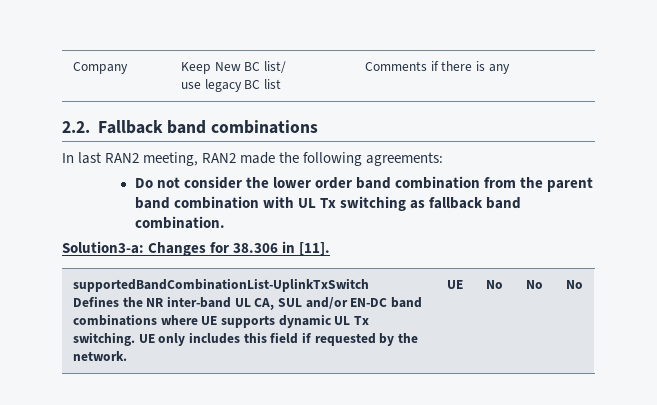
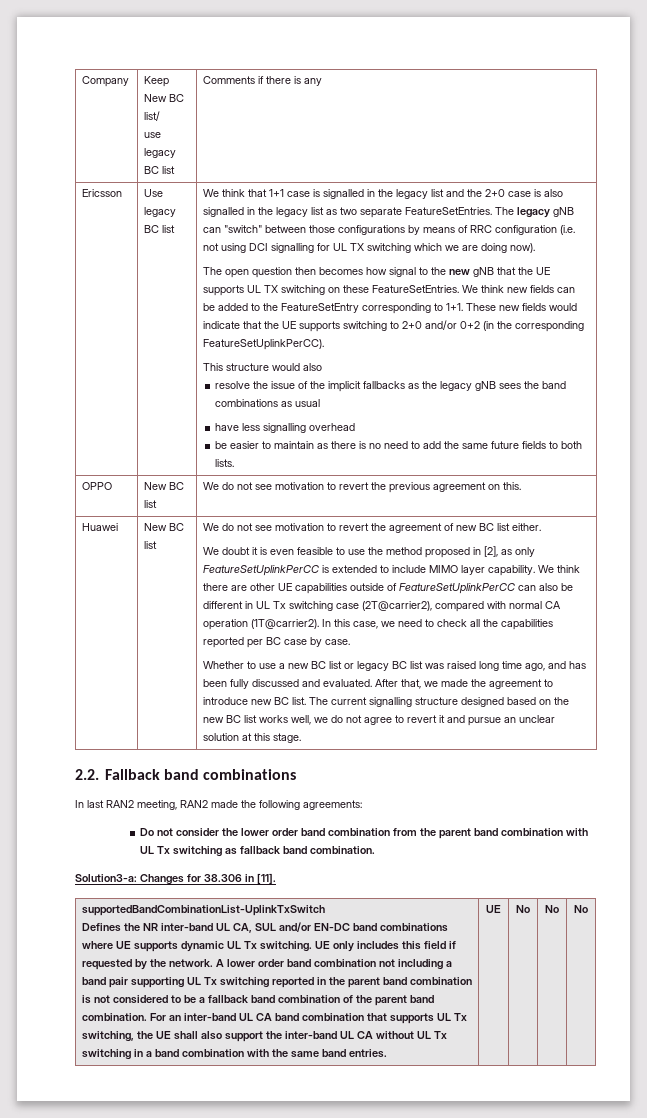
(510, 69) none -> [82,189,123,197] [144,189,164,197] [144,207,177,217] [144,225,176,233] [203,189,564,199] [203,207,575,218] [203,225,576,235] [203,243,536,253] [203,267,551,278] [203,285,576,296] [203,303,578,314] [203,320,585,332] [203,339,325,350] [203,363,323,371] [215,381,567,392] [215,399,321,407] [215,423,356,433] [215,441,583,449] [215,459,235,467] [82,482,113,490] [144,482,185,490] [144,500,158,508] [203,482,522,493] [82,523,119,531] [144,523,185,531] [144,541,158,549] [203,523,542,533] [203,546,536,558] [203,565,581,576] [203,583,574,594] [203,601,562,612] [203,619,554,630] [203,637,351,648] [203,661,587,671] [203,679,554,689] [203,697,570,707] [203,715,556,726] [203,733,302,743] // Ericsson | Use legacy BC list | We think that 1+1 case is signalled in the legacy list and the 2+0 case is also signalled in the legacy list as two separate FeatureSetEntries. The legacy gNB can "switch" between those configurations by means of RRC configuration (i.e. not using DCI signalling for UL TX switching which we are doing now). // The open question then becomes how signal to the new gNB that the UE supports UL TX switching on these FeatureSetEntries. We think new fields can be added to the FeatureSetEntry corresponding to 1+1. These new fields would indicate that the UE supports switching to 2+0 and/or 0+2 (in the corresponding FeatureSetUplinkPerCC). // This structure would also // resolve the issue of the implicit fallbacks as the legacy gNB sees the band combinations as usual // have less signalling overhead // be easier to maintain as there is no need to add the same future fields to both lists. // OPPO | New BC list | We do not see motivation to revert the previous agreement on this. // Huawei | New BC list | We do not see motivation to revert the agreement of new BC list either. // We doubt it is even feasible to use the method proposed in [2], as only FeatureSetUplinkPerCC is extended to include MIMO layer capability. We think there are other UE capabilities outside of FeatureSetUplinkPerCC can also be different in UL Tx switching case (2T@carrier2), compared with normal CA operation (1T@carrier2). In this case, we need to check all the capabilities reported per BC case by case. // Whether to use a new BC list or legacy BC list was raised long time ago, and has been fully discussed and evaluated. After that, we made the agreement to introduce new BC list. The current signalling structure designed based on the new BC list works well, we do not agree to revert it and pursue an unclear solution at this stage.
(127, 356) none -> [215,959,452,970] [82,977,472,988] [82,995,434,1006] [82,1013,467,1024] [82,1031,447,1042] [82,1049,387,1060] A lower order band combination not including a band pair supporting UL Tx switching reported in the parent band combination is not considered to be a fallback band combination of the parent band combination. For an inter-band UL CA band combination that supports UL Tx switching, the UE shall also support the inter-band UL CA without UL Tx switching in a band combination with the same band entries.

